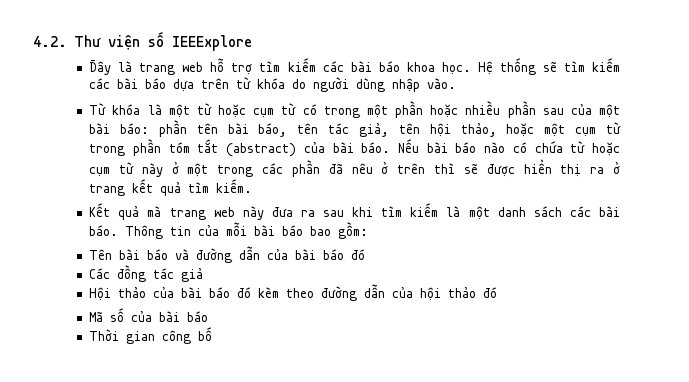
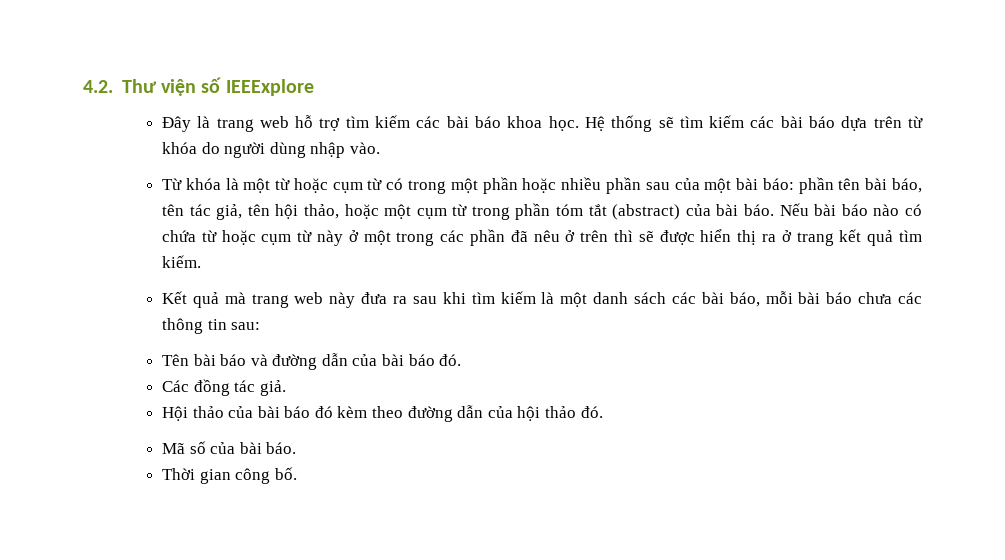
[89,222,369,239] báo. Thông tin của mỗi bài báo bao gồm: -> [729,291,923,307] [161,318,261,334] báo, mỗi bài báo chưa các thông tin sau:
[351,249,366,260] đó -> [439,354,462,366] đó.
[181,267,204,282] giả -> [259,380,286,396] giả.
[483,287,498,298] đó -> [580,406,603,418] đó.
[187,311,209,322] báo -> [266,442,297,454] báo.
[198,327,213,341] bố -> [274,467,297,480] bố.

